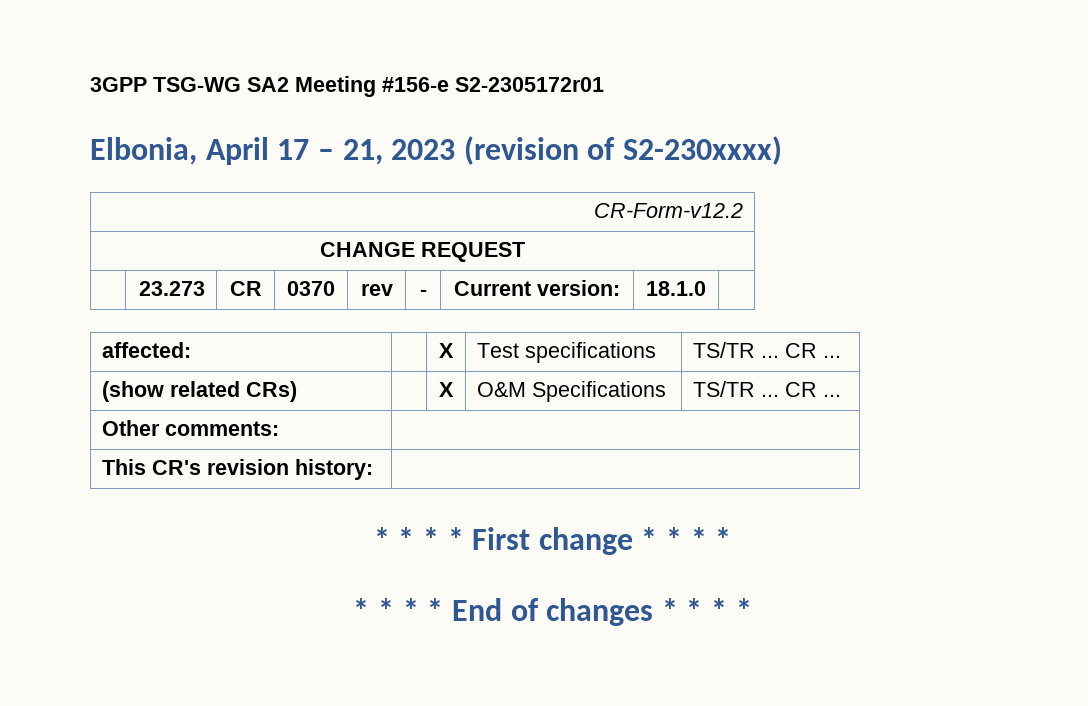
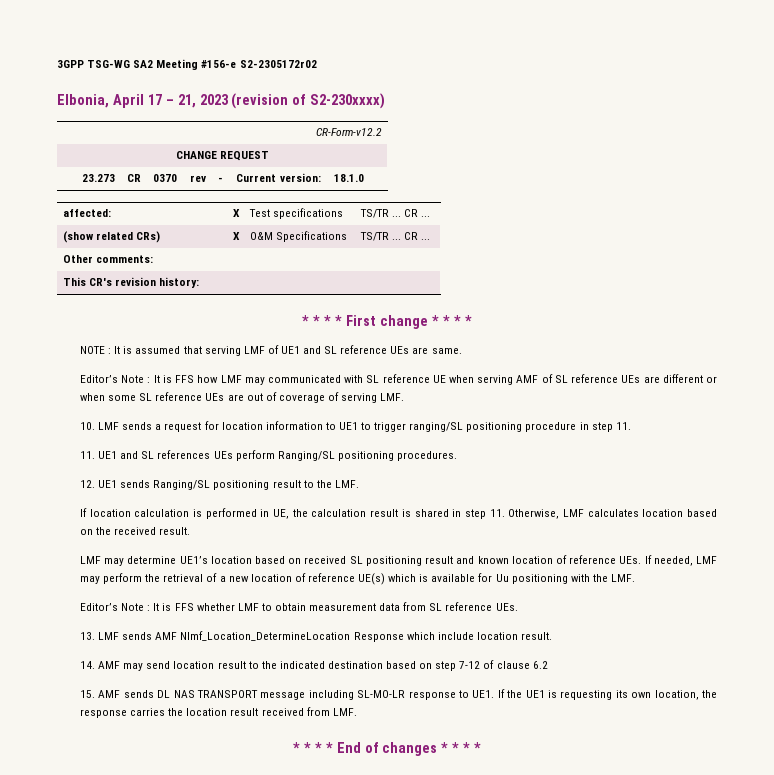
[455,77,604,92] S2-2305172r01 -> [239,60,317,68] S2-2305172r02
(732, 538) none -> [79,345,462,356] [79,374,717,385] [79,392,405,403] [79,421,631,432] [79,450,457,461] [79,480,359,490] [79,508,717,519] [79,527,191,535] [79,555,718,566] [79,573,635,585] [79,602,518,611] [79,631,552,642] [79,660,548,671] [79,689,717,700] [79,707,357,718] // NOTE : It is assumed that serving LMF of UE1 and SL reference UEs are same. // Editor’s Note : It is FFS how LMF may communicated with SL reference UE when serving AMF of SL reference UEs are different or when some SL reference UEs are out of coverage of serving LMF. // 10. LMF sends a request for location information to UE1 to trigger ranging/SL positioning procedure in step 11. // 11. UE1 and SL references UEs perform Ranging/SL positioning procedures. // 12. UE1 sends Ranging/SL positioning result to the LMF. // If location calculation is performed in UE, the calculation result is shared in step 11. Otherwise, LMF calculates location based on the received result. // LMF may determine UE1’s location based on received SL positioning result and known location of reference UEs. If needed, LMF may perform the retrieval of a new location of reference UE(s) which is available for Uu positioning with the LMF. // Editor’s Note : It is FFS whether LMF to obtain measurement data from SL reference UEs. // 13. LMF sends AMF Nlmf_Location_DetermineLocation Response which include location result. // 14. AMF may send location result to the indicated destination based on step 7-12 of clause 6.2 // 15. AMF sends DL NAS TRANSPORT message including SL-MO-LR response to UE1. If the UE1 is requesting its own location, the response carries the location result received from LMF.

